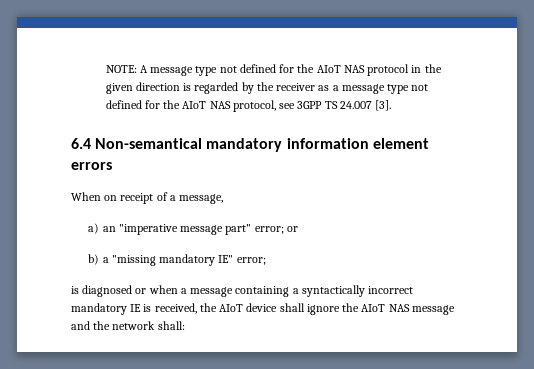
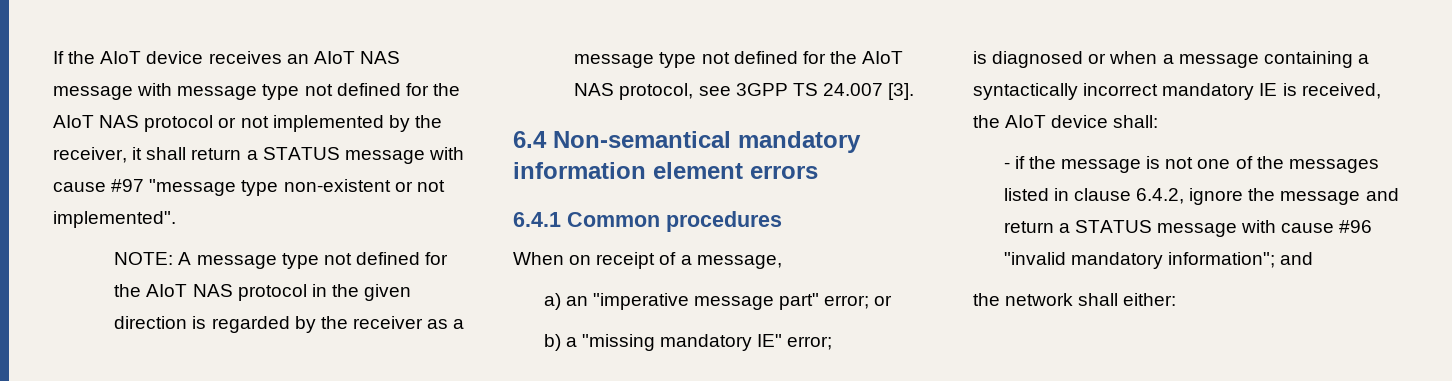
(105, 69) none -> [53,51,400,64] [53,83,460,100] [53,115,442,132] [53,147,464,164] [53,179,445,196] [53,211,176,228] If the AIoT device receives an AIoT NAS message with message type not defined for the AIoT NAS protocol or not implemented by the receiver, it shall return a STATUS message with cause #97 "message type non-existent or not implemented". //
(112, 166) none -> [513,211,782,232] // 6.4.1 Common procedures
[279,303,455,315] [71,321,185,330] shall ignore the AIoT NAS message and the network shall: -> [1113,115,1159,128] [1003,156,1379,173] [1003,188,1399,205] [1003,220,1373,237] [1003,252,1314,269] [973,293,1177,306] shall: // - if the message is not one of the messages listed in clause 6.4.2, ignore the message and return a STATUS message with cause #96 "invalid mandatory information"; and // the network shall either:

